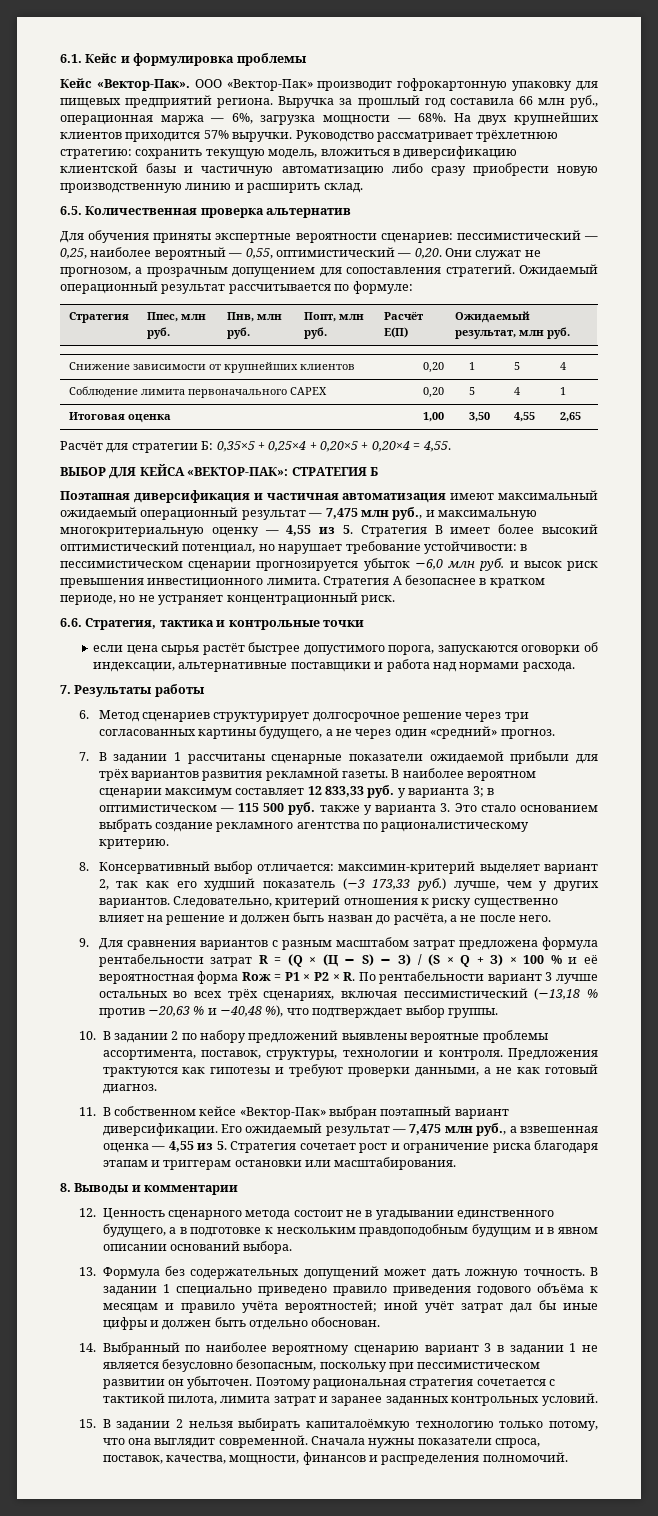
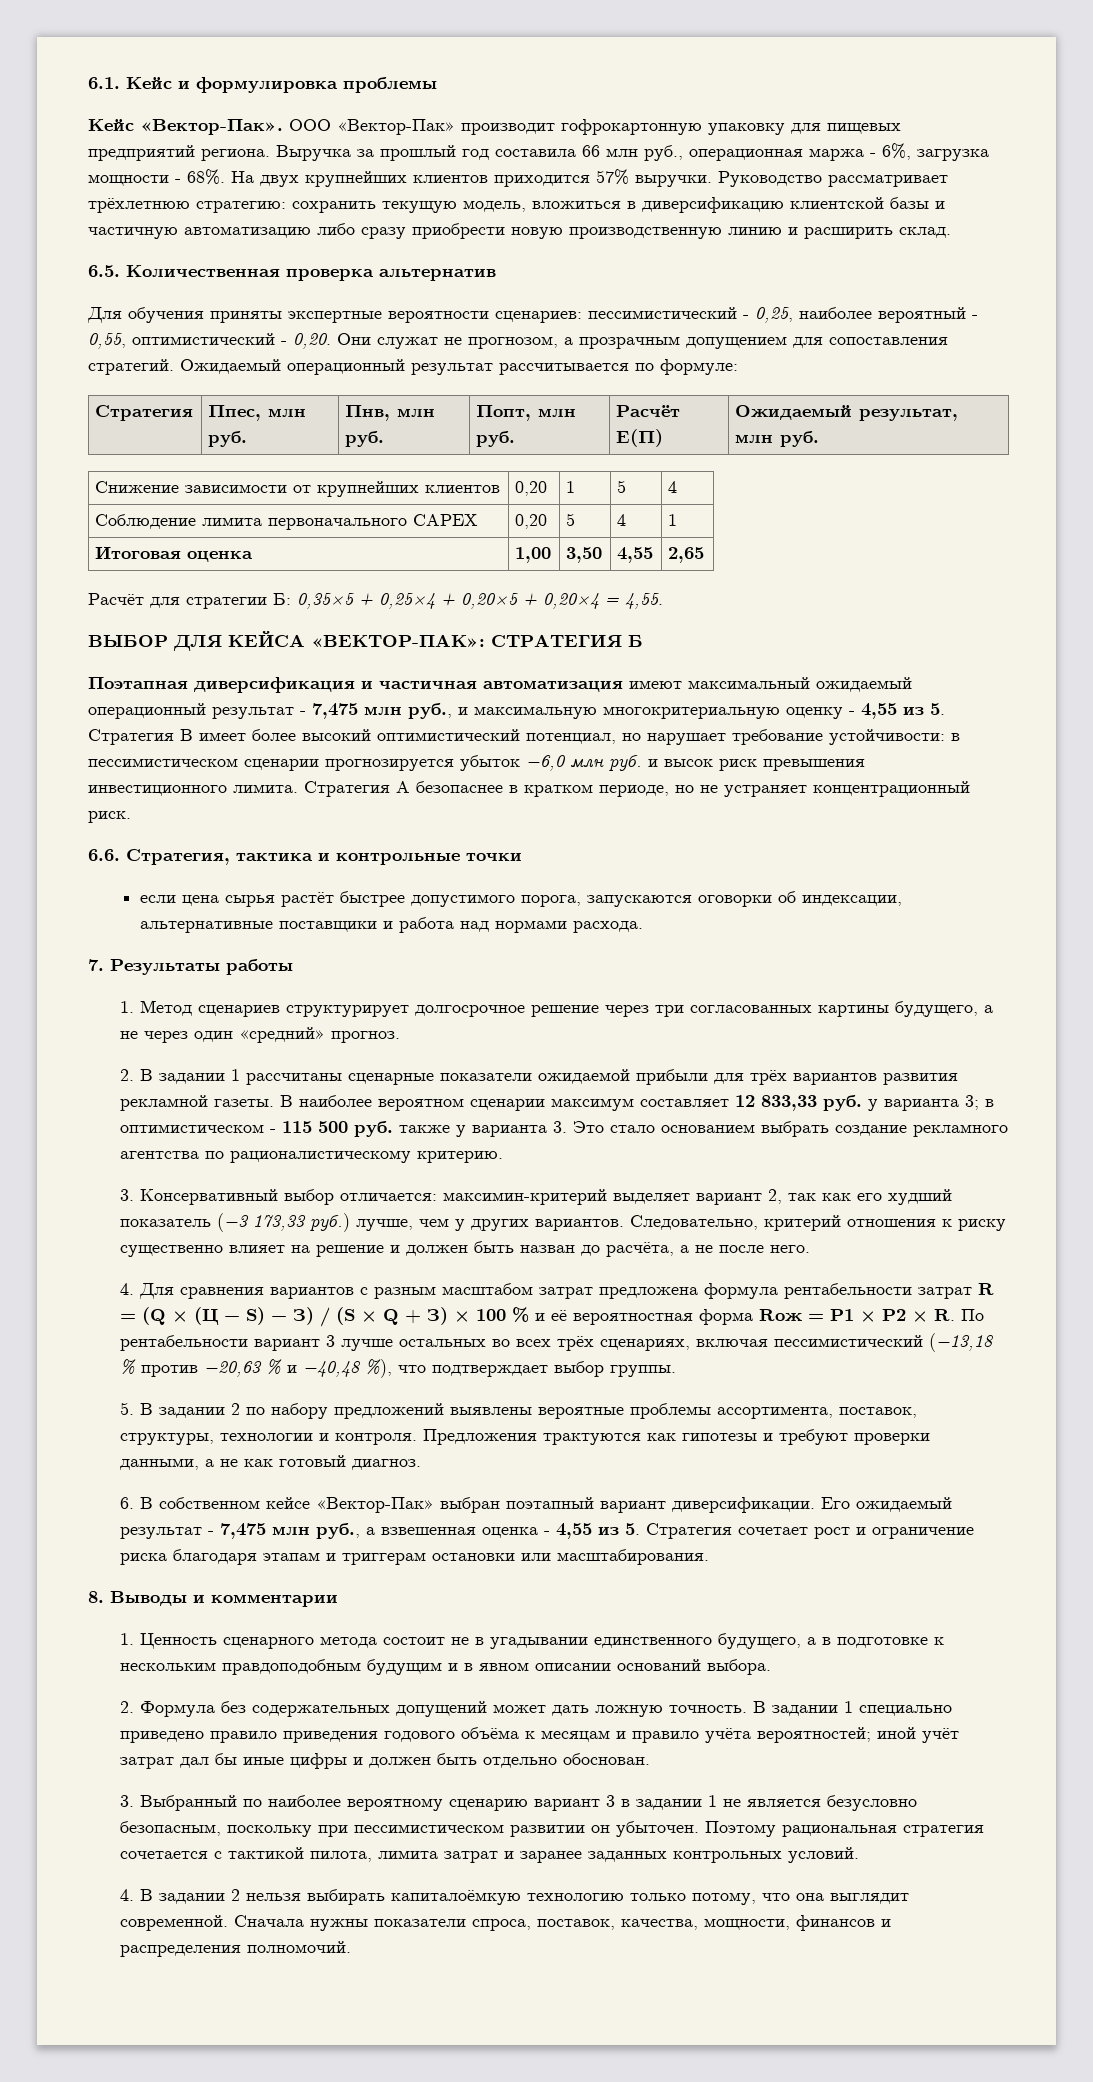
[210,118,225,122] — -> [870,153,876,157] -
[396,118,411,122] — -> [175,179,181,183] -
[584,236,598,240] — -> [743,315,749,319] -
[228,253,243,257] — -> [972,315,978,319] -
[397,253,412,257] — -> [281,341,287,345] -
[308,513,323,517] — -> [300,711,306,715] -
[264,530,279,534] — -> [849,711,855,715] -
[79,710,90,719] 6. -> [120,1001,135,1013] 1.
[79,752,90,761] 7. -> [120,1069,135,1081] 2.
[219,808,234,812] — -> [270,1129,277,1133] -
[79,862,90,871] 8. -> [120,1189,135,1201] 3.
[79,938,90,947] 9. -> [120,1283,135,1295] 4.
[79,1031,97,1040] 10. -> [120,1402,135,1415] 5.
[79,1107,97,1116] 11. -> [120,1497,135,1509] 6.
[392,1129,407,1133] — -> [208,1531,215,1535] -
[151,1146,166,1150] — -> [544,1531,551,1535] -
[79,1208,97,1217] 12. -> [120,1633,135,1645] 1.
[79,1267,97,1276] 13. -> [120,1701,135,1713] 2.
[79,1343,97,1352] 14. -> [120,1795,135,1807] 3.
[79,1419,97,1428] 15. -> [120,1889,135,1901] 4.

